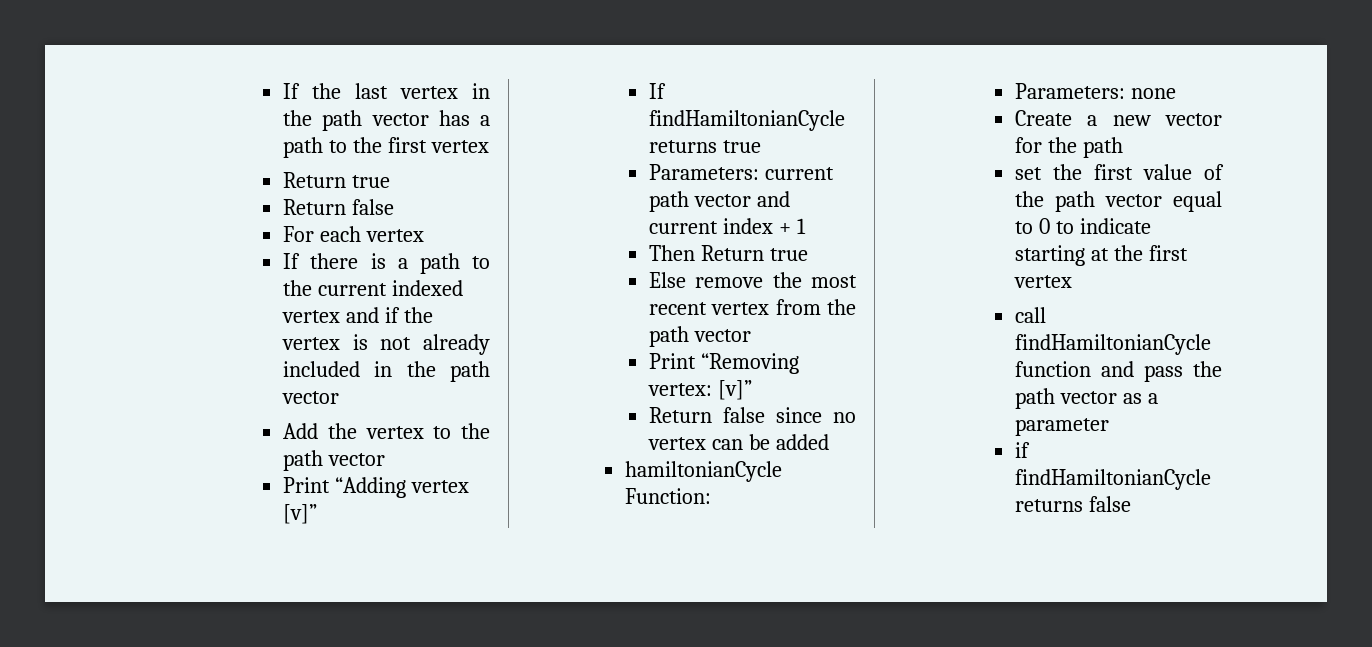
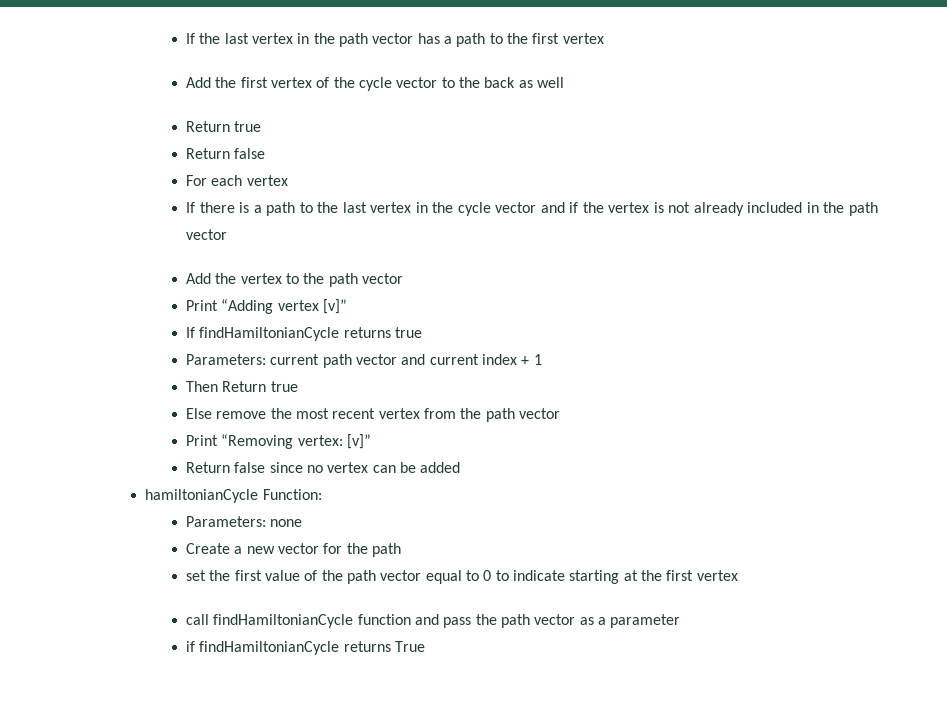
(489, 146) none -> [186,77,564,91] // Add the first vertex of the cycle vector to the back as well
[318,280,464,296] [282,310,341,323] current indexed vertex -> [342,202,537,216] last vertex in the cycle vector
[1089,496,1132,512] false -> [395,641,426,652] True

